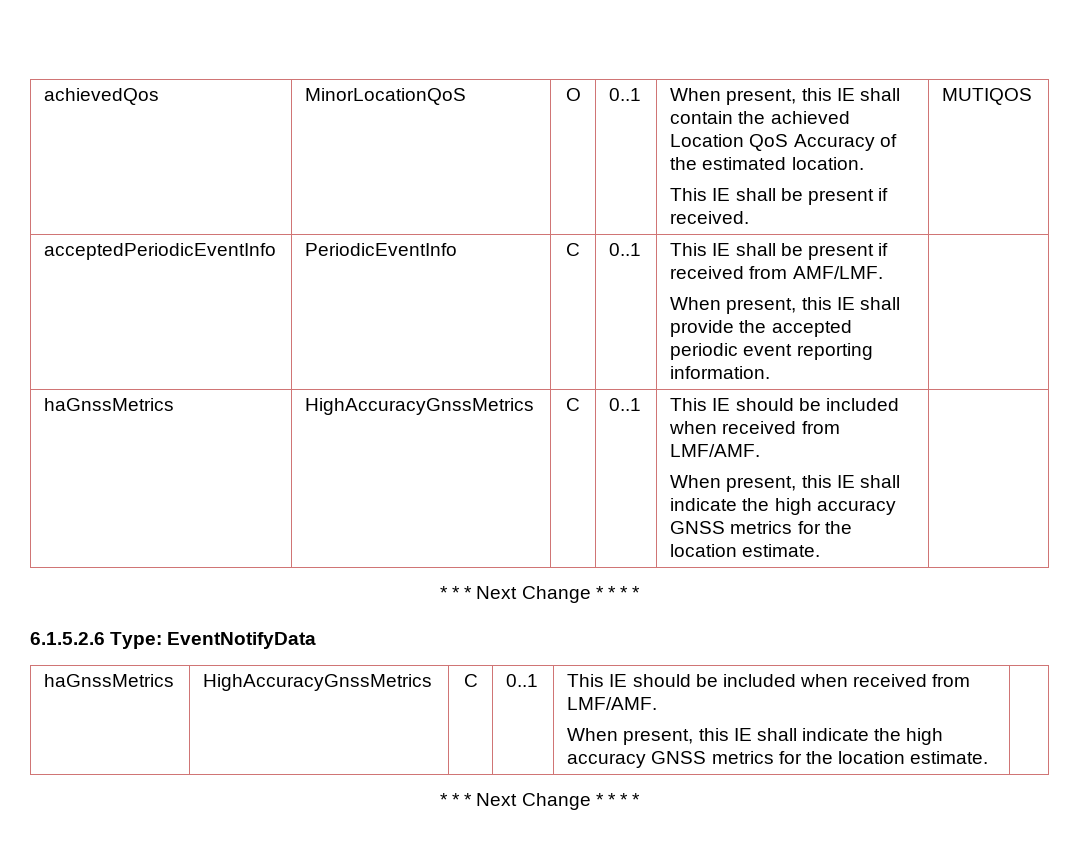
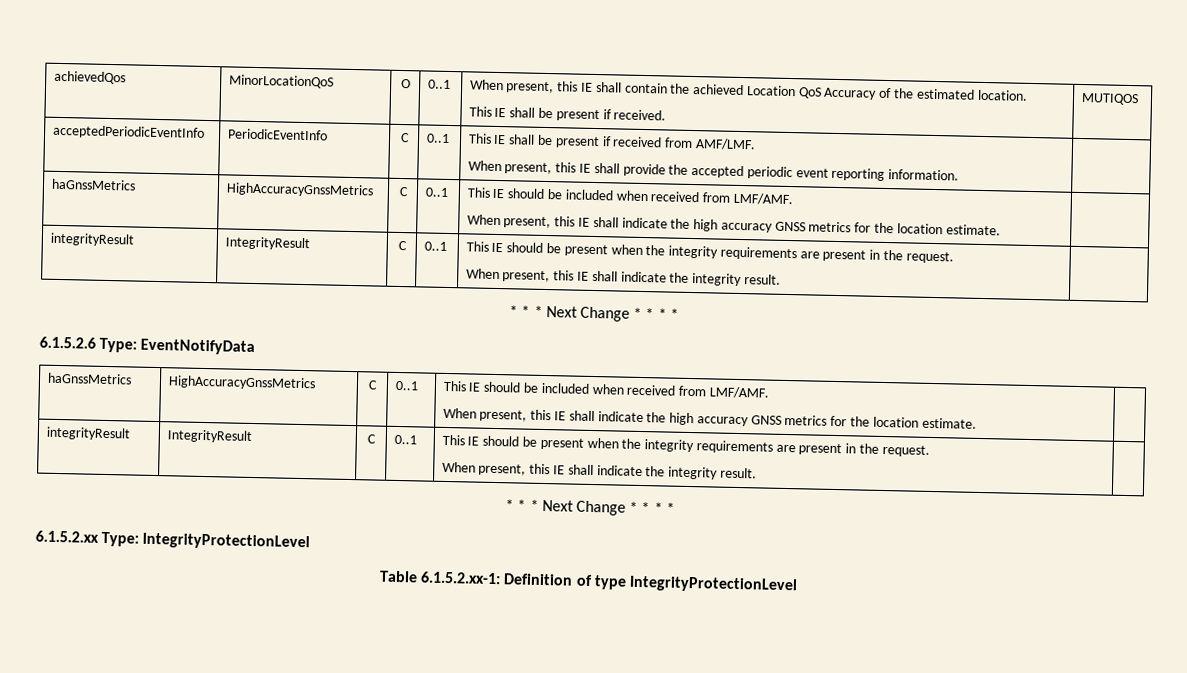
(821, 550) none -> [49,232,135,247] [224,236,310,251] [397,240,407,251] [423,241,447,251] [465,241,954,264] [465,268,781,287] // integrityResult | IntegrityResult | C | 0..1 | This IE should be present when the integrity requirements are present in the request. // When present, this IE shall indicate the integrity result. |
[439,793,641,810] // * * * Next Change * * * * -> [45,426,131,441] [166,429,252,443] [367,434,376,444] [393,434,417,445] [441,434,930,457] [441,461,757,480] [505,499,675,516] [35,530,311,551] [379,570,798,594] // integrityResult | IntegrityResult | C | 0..1 | This IE should be present when the integrity requirements are present in the request. // When present, this IE shall indicate the integrity result. | // * * * Next Change * * * * // 6.1.5.2.xx Type: IntegrityProtectionLevel // Table 6.1.5.2.xx-1: Definition of type IntegrityProtectionLevel

